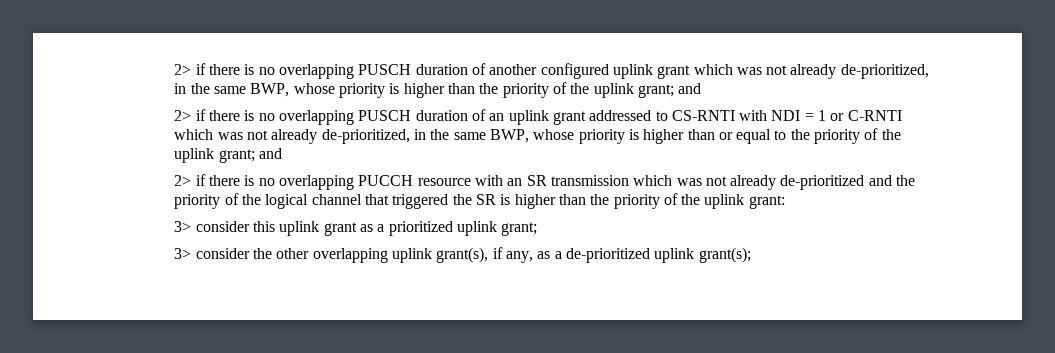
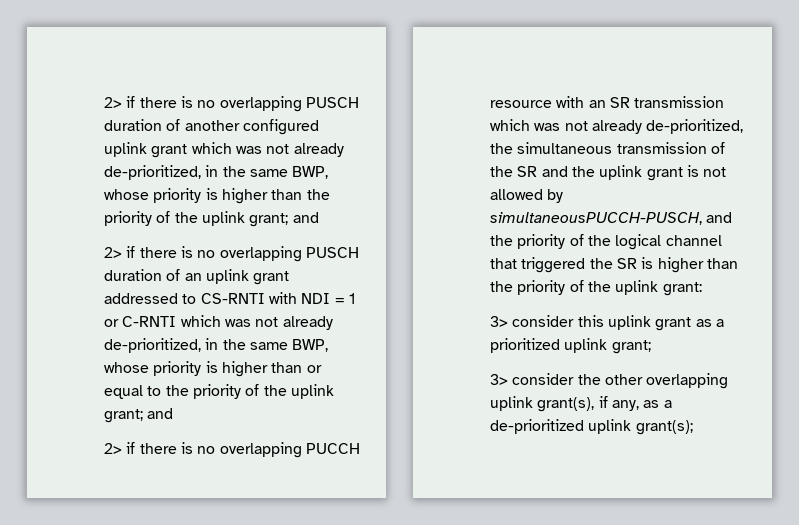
[780,175,865,190] de-prioritized -> [646,119,744,134] [489,142,725,154] [489,165,727,181] [489,189,564,203] [489,212,702,225] de-prioritized, the simultaneous transmission of the SR and the uplink grant is not allowed by simultaneousPUCCH-PUSCH,

